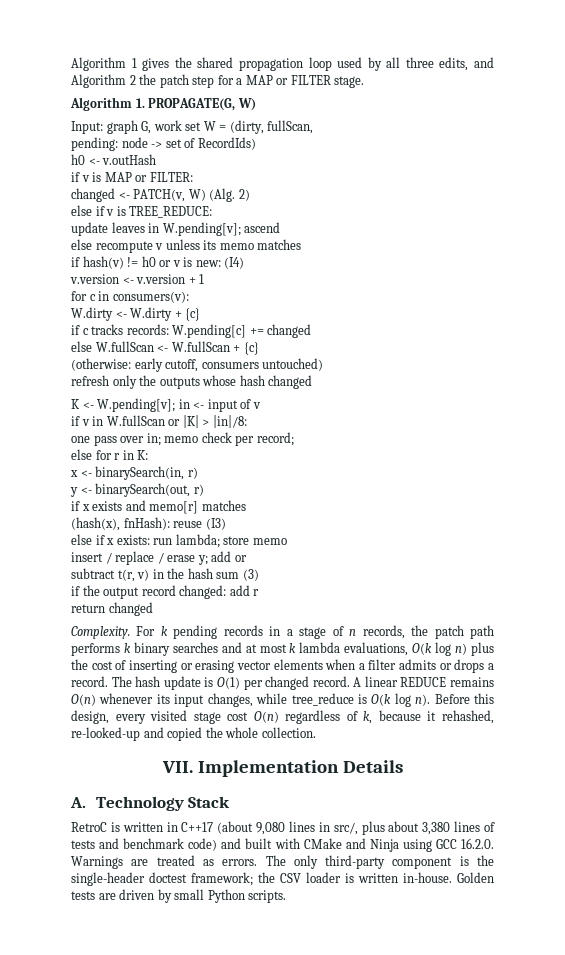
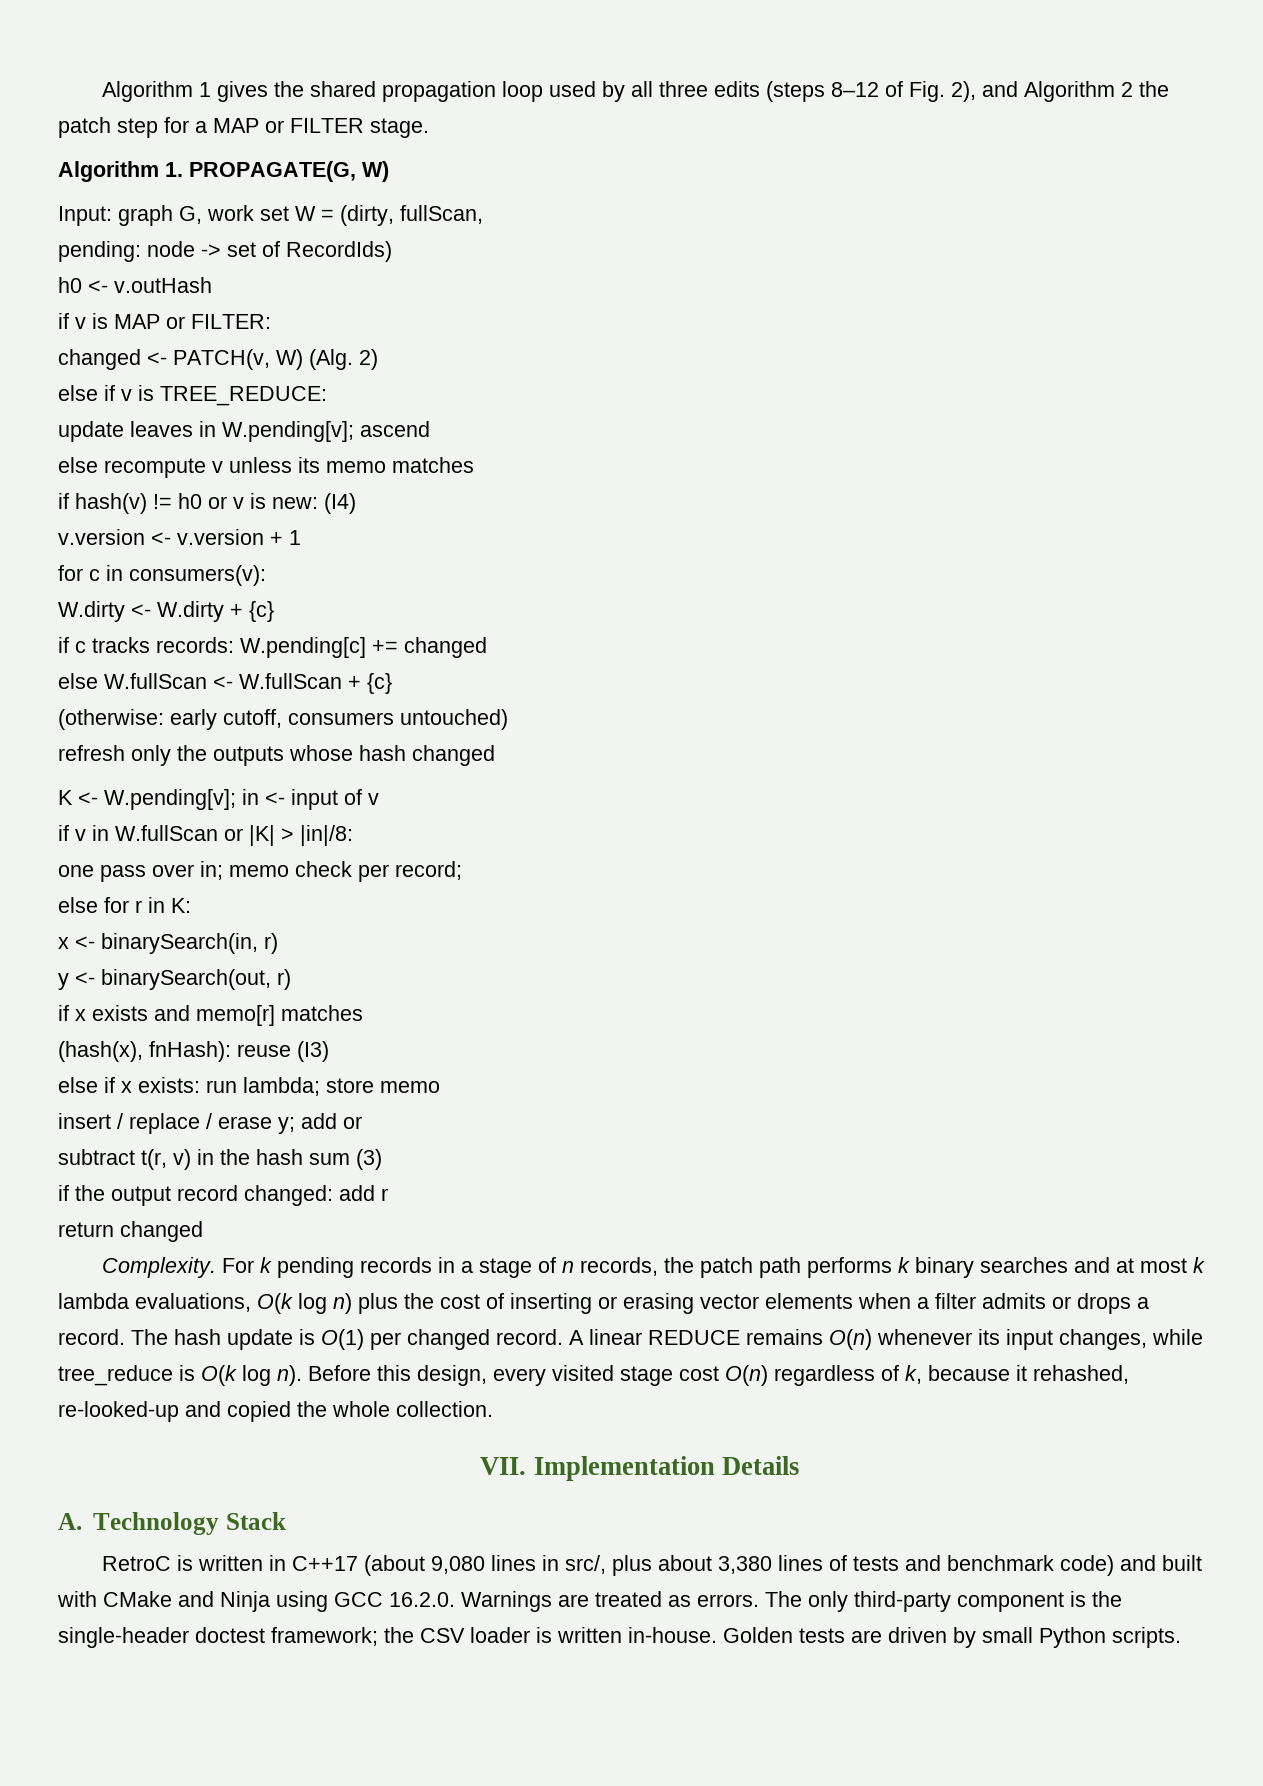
[439,57,469,71] edits, -> [713,81,976,102] edits (steps 8–12 of Fig. 2),

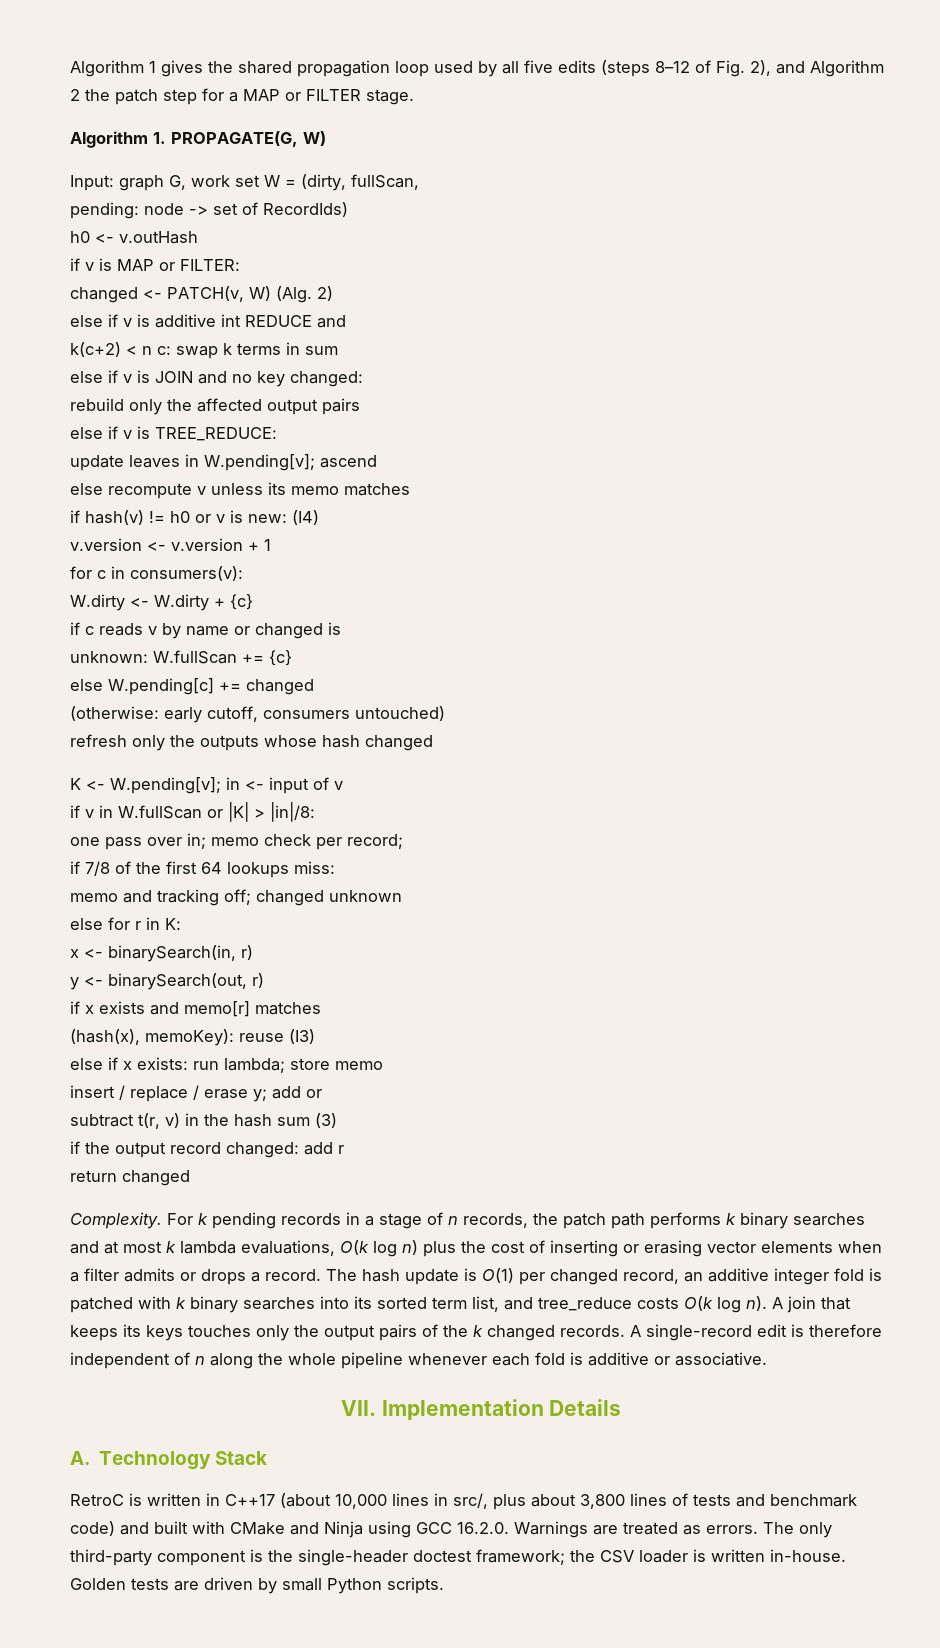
[658,81,708,97] three -> [524,60,553,73] five
(378, 359) none -> [70,314,346,328] [70,342,338,359] [70,370,363,387] [70,398,360,415] // else if v is additive int REDUCE and // k(c+2) < n c: swap k terms in sum // else if v is JOIN and no key changed: // rebuild only the affected output pairs
[92,637,487,658] [58,673,392,694] tracks records: W.pending[c] += changed // else W.fullScan <- W.fullScan + {c} -> [99,622,341,639] [70,650,292,666] [70,678,314,695] reads v by name or changed is // unknown: W.fullScan += {c} // else W.pending[c] += changed
(462, 870) none -> [70,861,335,878] [70,889,402,906] // if 7/8 of the first 64 lookups miss: // memo and tracking off; changed unknown
[149,1041,231,1062] fnHash): -> [145,1029,234,1046] memoKey):
[496,1329,1203,1350] [58,1365,1129,1386] [58,1401,493,1422] record. A linear REDUCE remains O(n) whenever its input changes, while tree_reduce is O(k log n). Before this design, every visited stage cost O(n) regardless of k, because it rehashed, re-looked-up and copied the whole collection. -> [623,1268,882,1285] [70,1296,851,1313] [70,1324,882,1341] [70,1352,767,1369] record, an additive integer fold is patched with k binary searches into its sorted term list, and tree_reduce costs O(k log n). A join that keeps its keys touches only the output pairs of the k changed records. A single-record edit is therefore independent of n along the whole pipeline whenever each fold is additive or associative.
[430,1556,485,1574] 9,080 -> [335,1494,387,1509] 10,000
[717,1556,772,1574] 3,380 -> [580,1494,625,1509] 3,800

